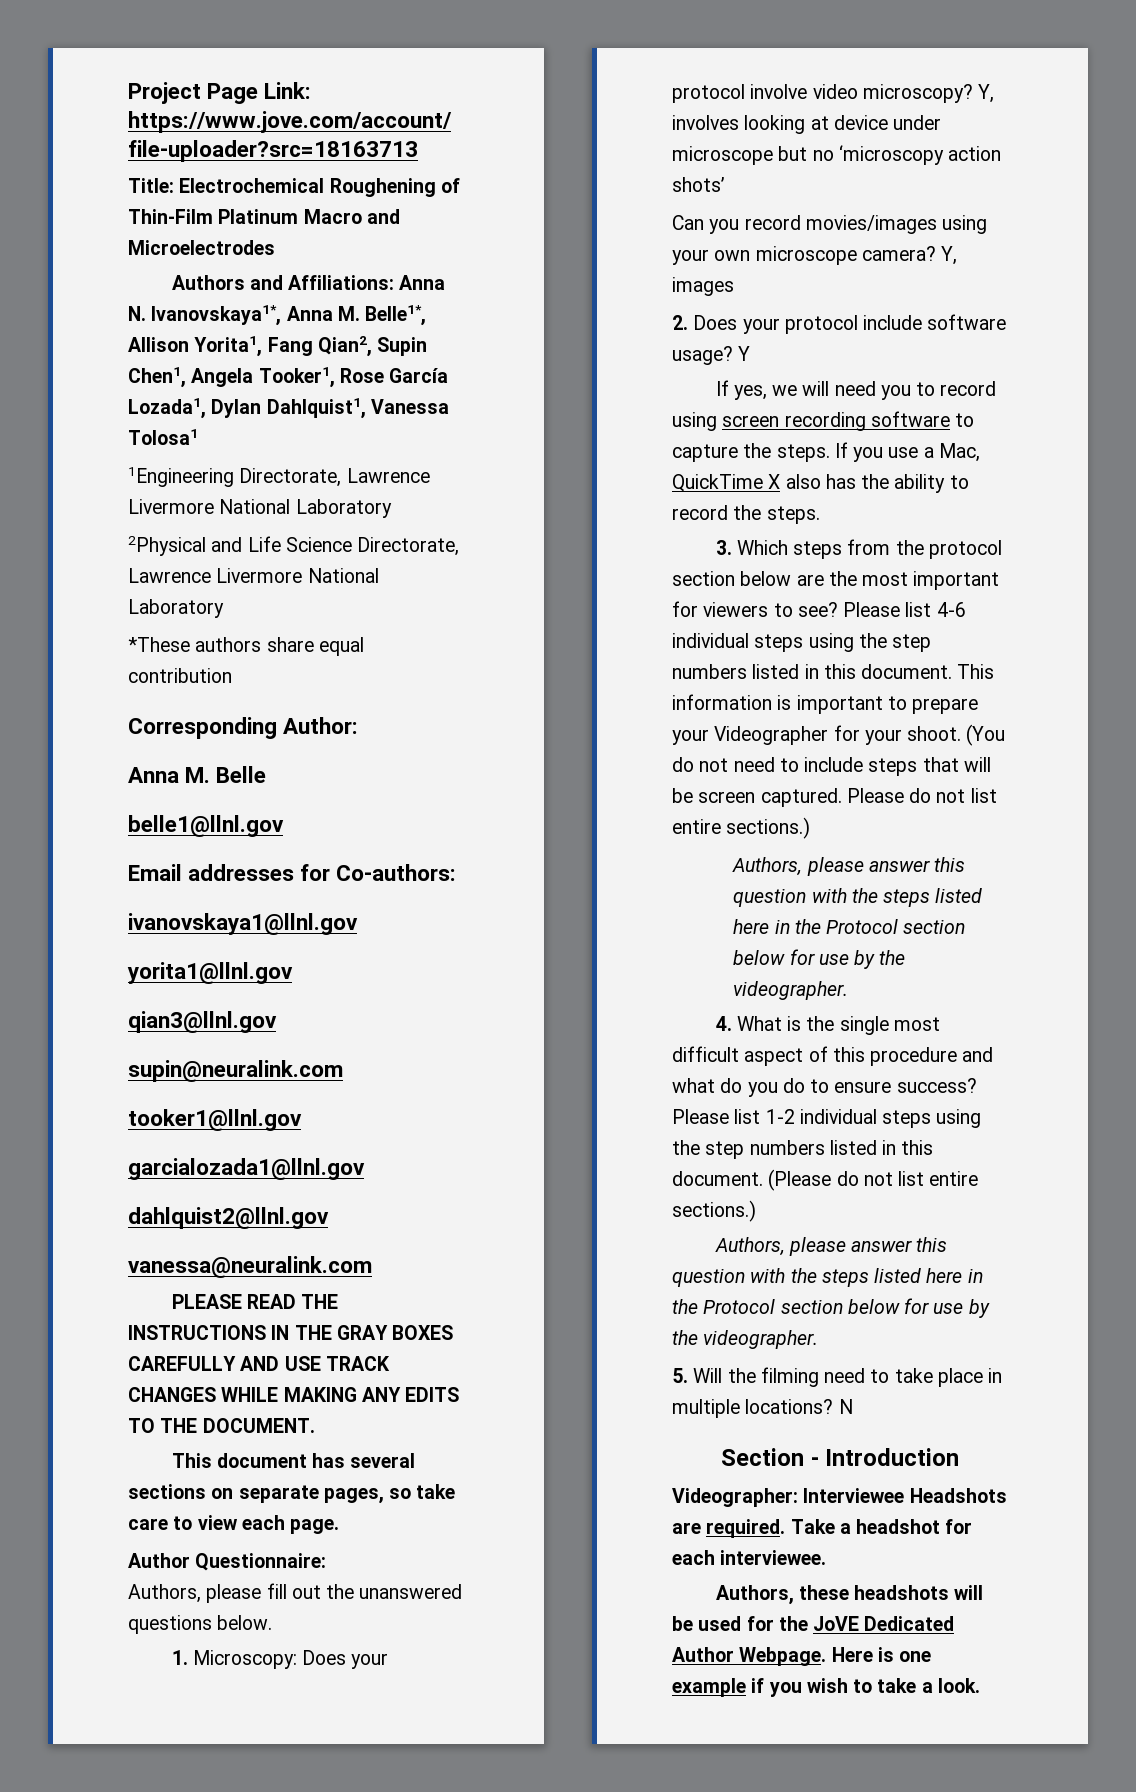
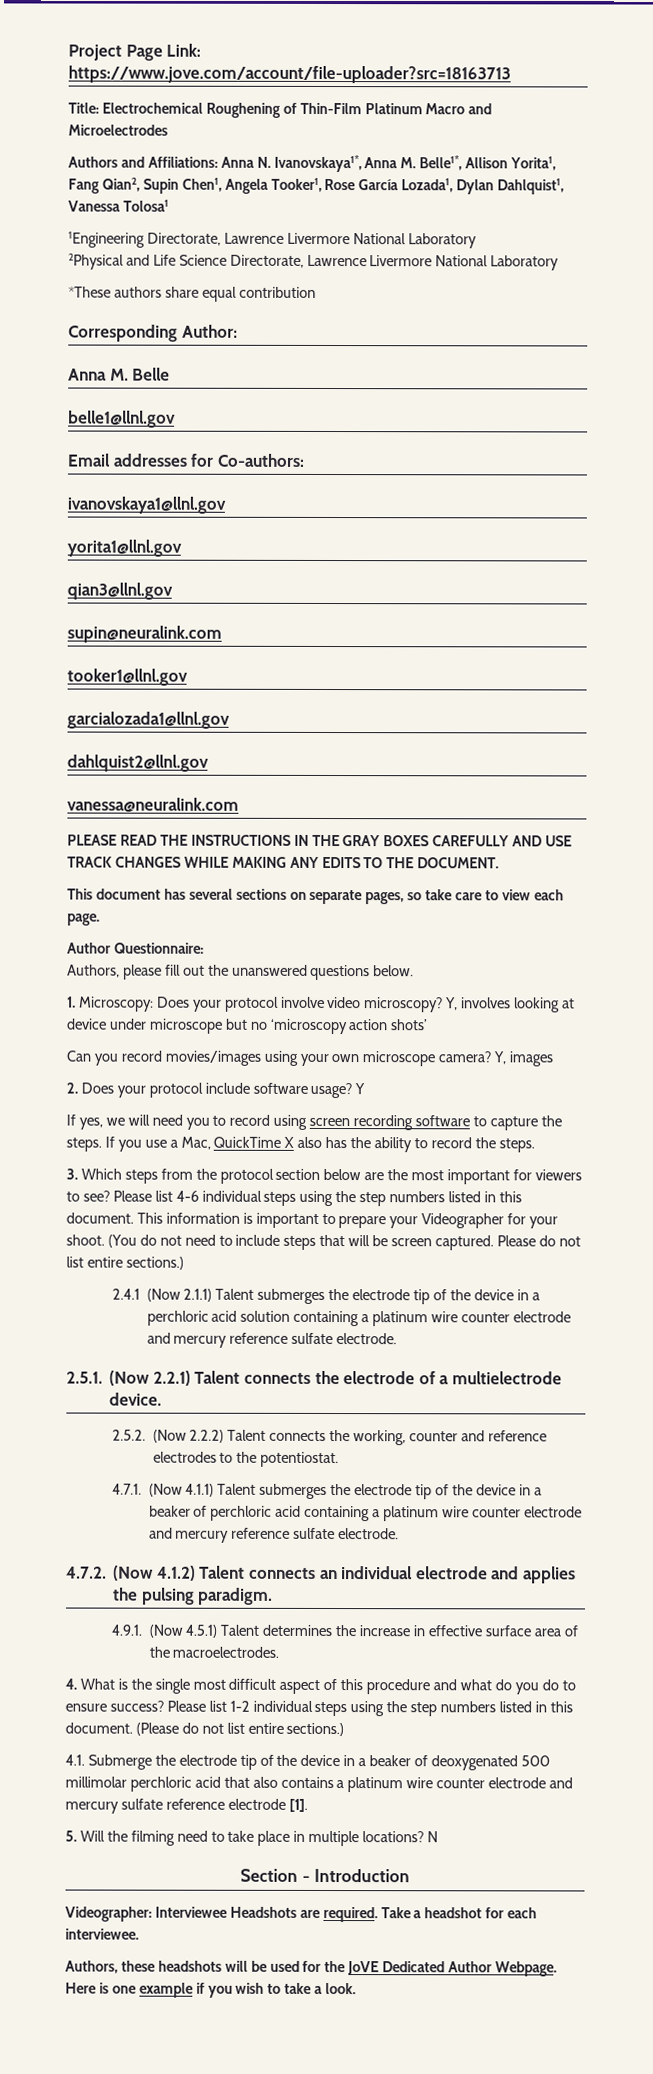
[732,857,966,876] [733,888,983,907] [733,919,966,934] [733,949,906,969] [733,981,849,1000] Authors, please answer this question with the steps listed here in the Protocol section below for use by the videographer. -> [112,1288,540,1305] [146,1310,571,1327] [146,1332,398,1348] [66,1370,562,1386] [109,1392,163,1406] [112,1429,547,1446] [152,1451,340,1468] [112,1483,542,1500] [148,1505,582,1522] [148,1527,400,1543] [66,1565,576,1584] [113,1587,274,1605] [111,1624,578,1638] [148,1646,280,1658] 2.4.1 (Now 2.1.1) Talent submerges the electrode tip of the device in a perchloric acid solution containing a platinum wire counter electrode and mercury reference sulfate electrode. // 2.5.1. (Now 2.2.1) Talent connects the electrode of a multielectrode device. // 2.5.2. (Now 2.2.2) Talent connects the working, counter and reference electrodes to the potentiostat. // 4.7.1. (Now 4.1.1) Talent submerges the electrode tip of the device in a beaker of perchloric acid containing a platinum wire counter electrode and mercury reference sulfate electrode. // 4.7.2. (Now 4.1.2) Talent connects an individual electrode and applies the pulsing paradigm. // 4.9.1. (Now 4.5.1) Talent determines the increase in effective surface area of the macroelectrodes.
[714,1237,948,1256] [672,1268,983,1287] [672,1298,990,1318] [672,1330,819,1349] Authors, please answer this question with the steps listed here in the Protocol section below for use by the videographer. -> [65,1754,550,1771] [65,1776,574,1793] [65,1798,308,1814] 4.1. Submerge the electrode tip of the device in a beaker of deoxygenated 500 millimolar perchloric acid that also contains a platinum wire counter electrode and mercury sulfate reference electrode [1].

